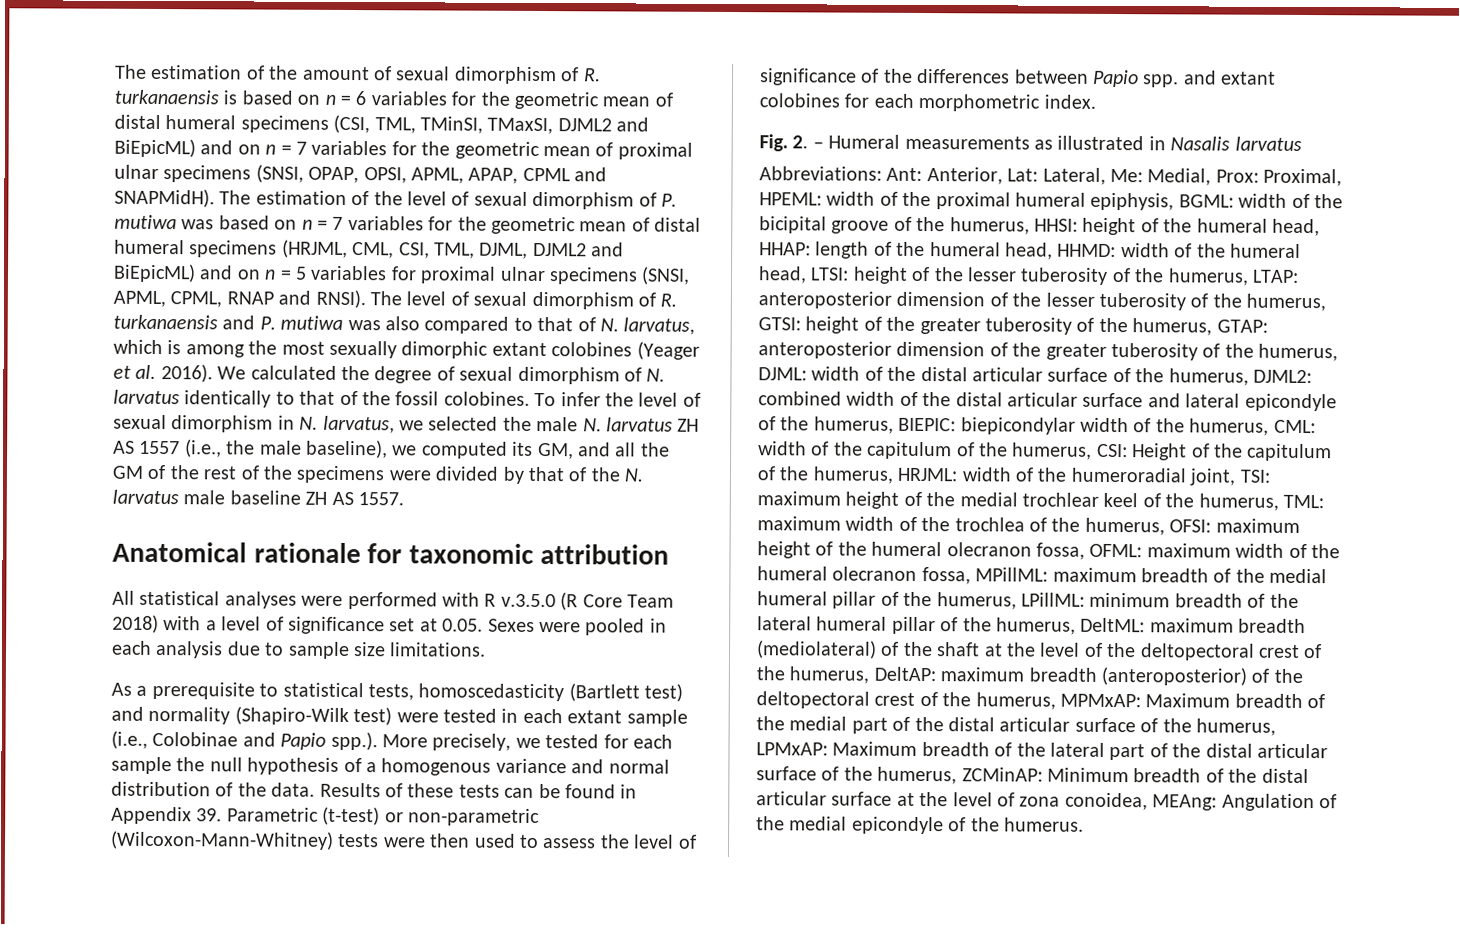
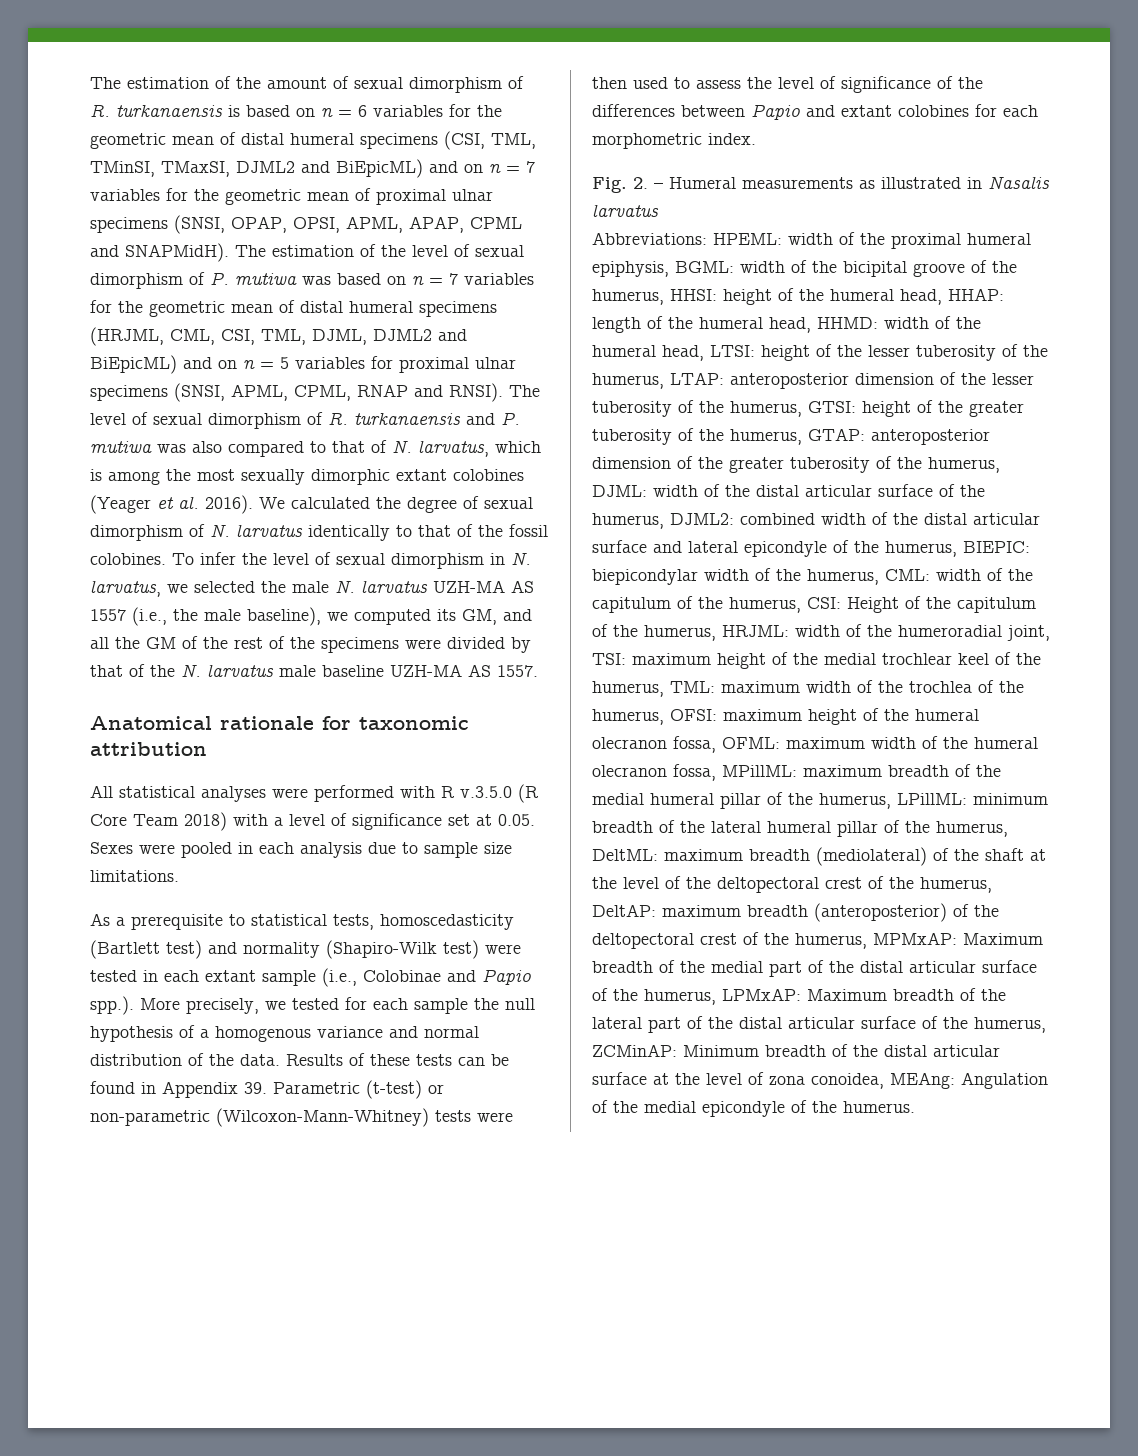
[677,418,700,432] ZH -> [433,580,505,593] UZH-MA
[305,491,328,505] ZH -> [390,664,462,677] UZH-MA
[1142,74,1180,88] spp. -> (800, 112) none
[886,167,1343,187] Ant: Anterior, Lat: Lateral, Me: Medial, Prox: Proximal, -> (707, 238) none

